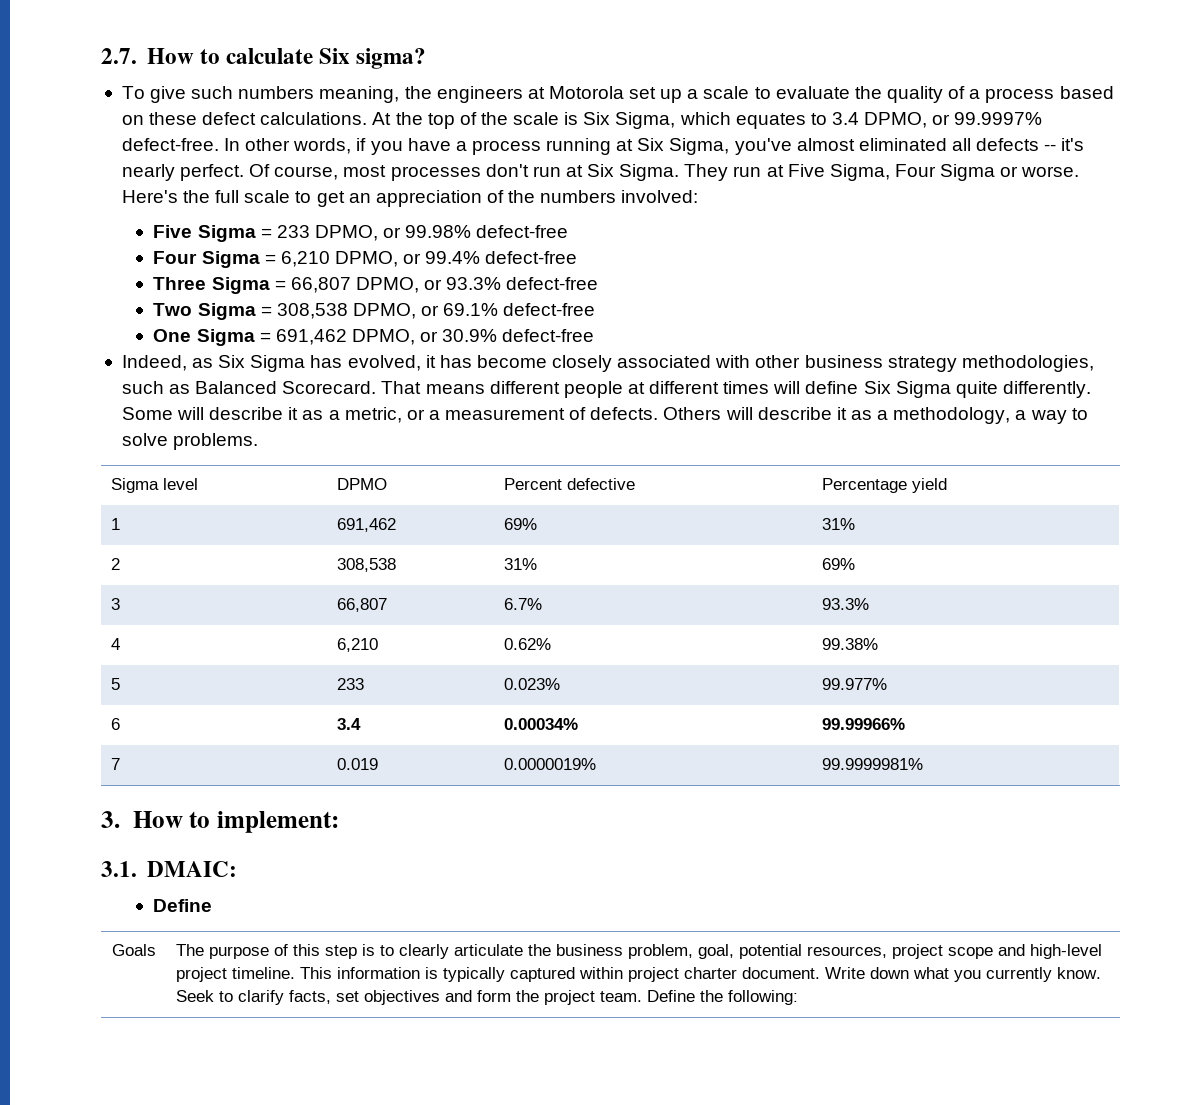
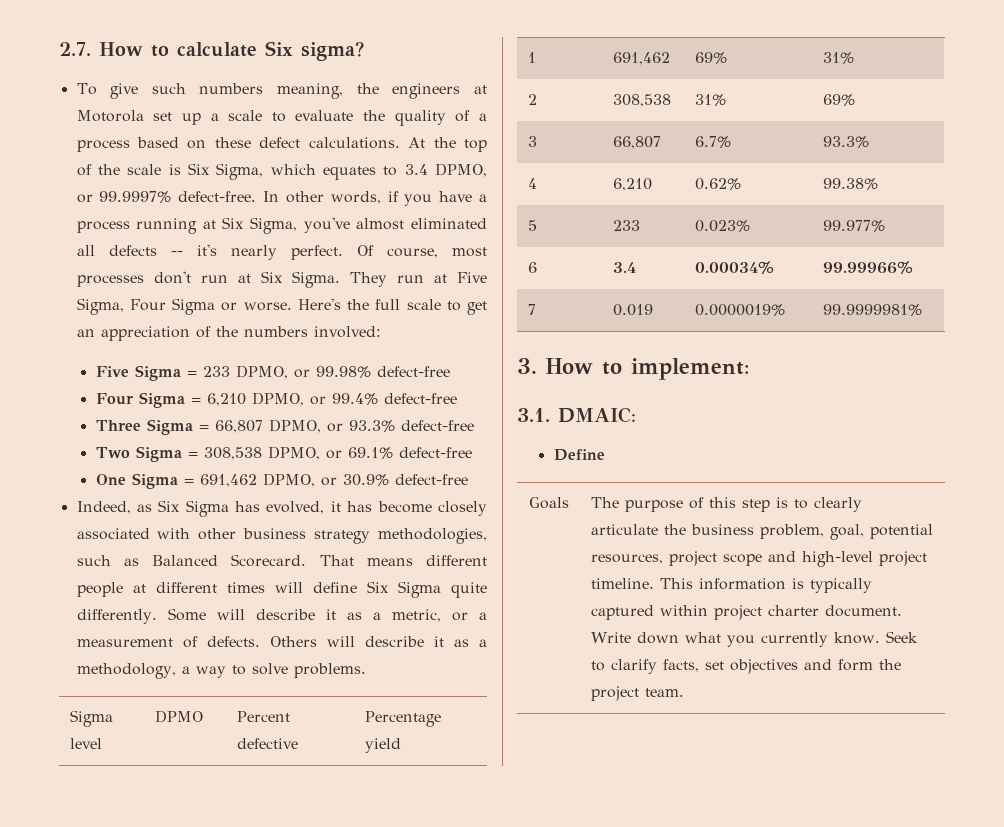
[647,990,799,1005] Define the following: -> (685, 692) none

